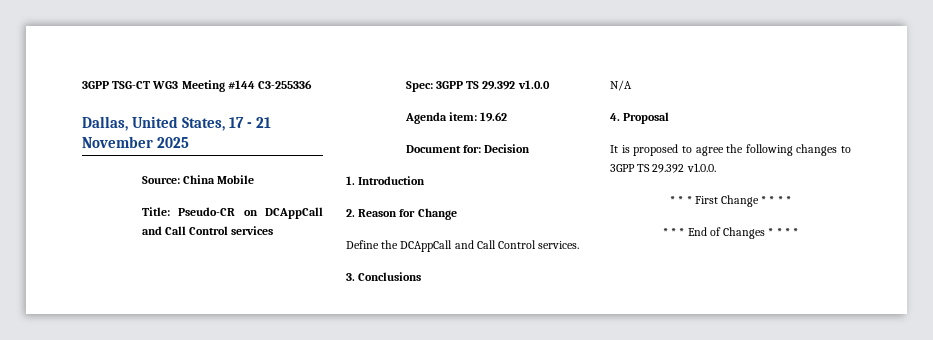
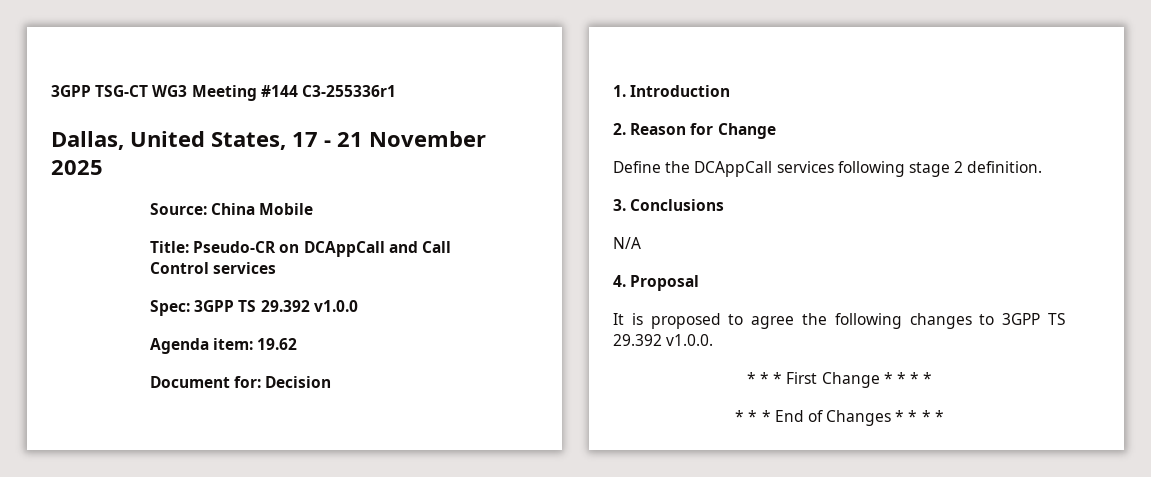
[258,80,313,89] C3-255336 -> [301,85,396,97] C3-255336r1
[454,240,580,249] and Call Control services. -> [776,161,1043,177] services following stage 2 definition.

